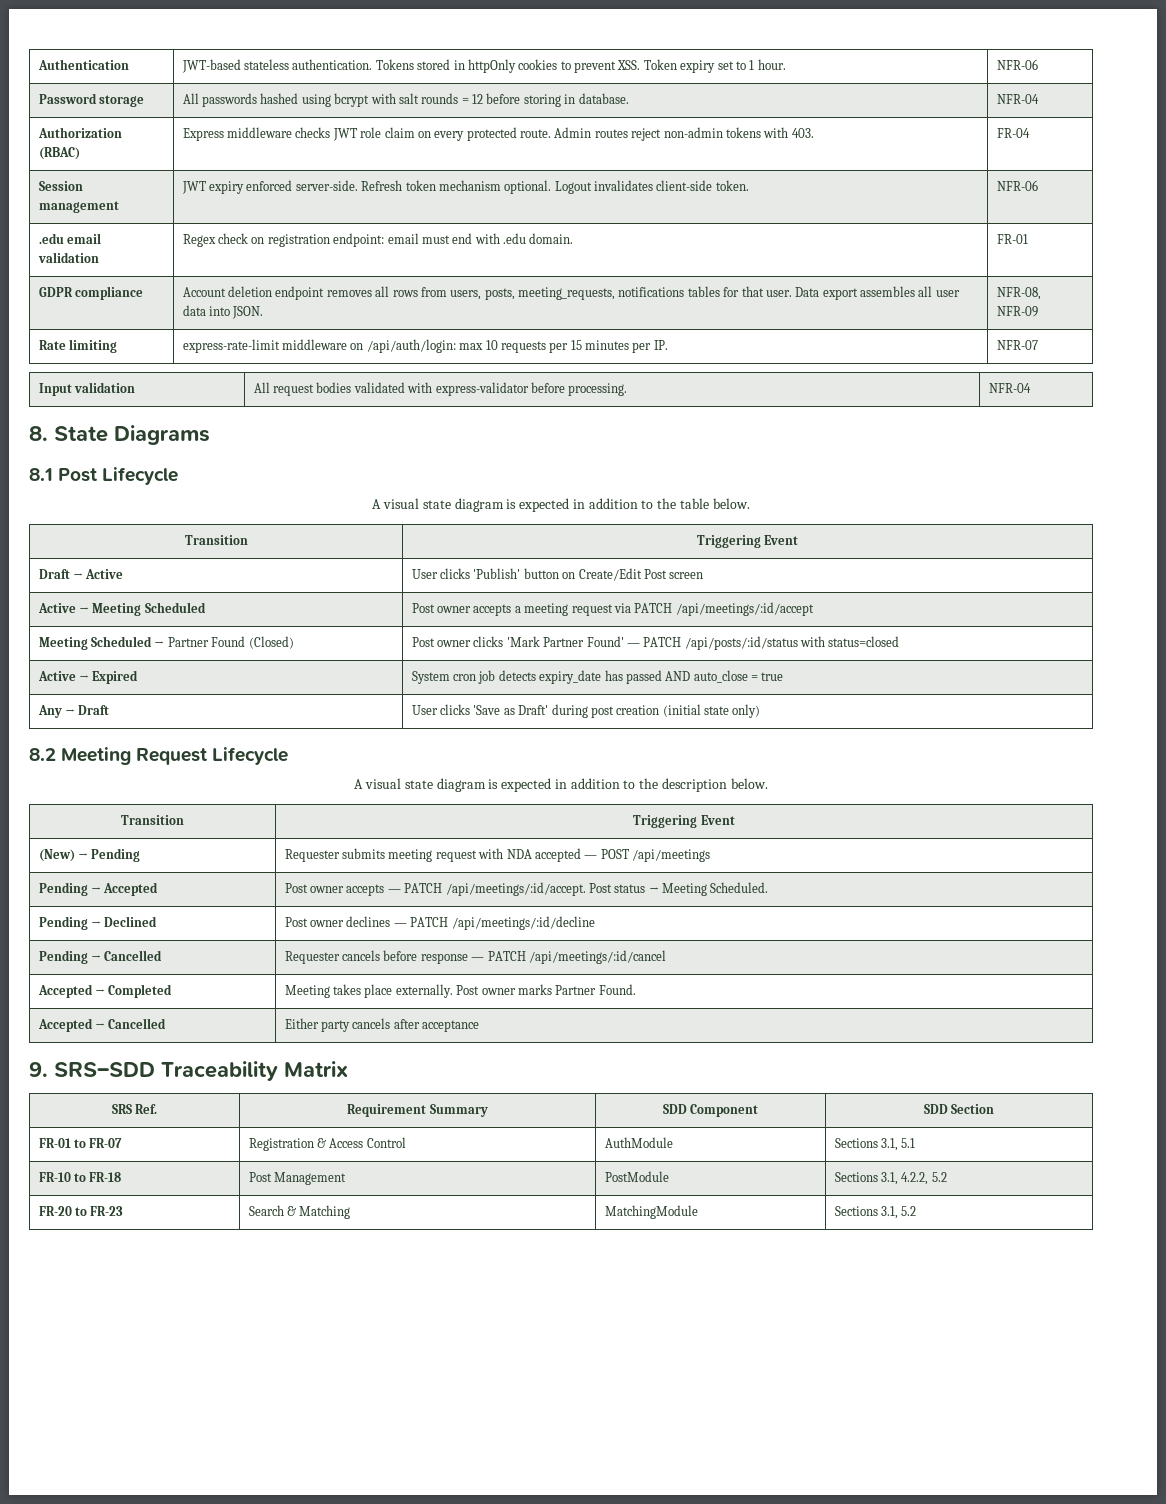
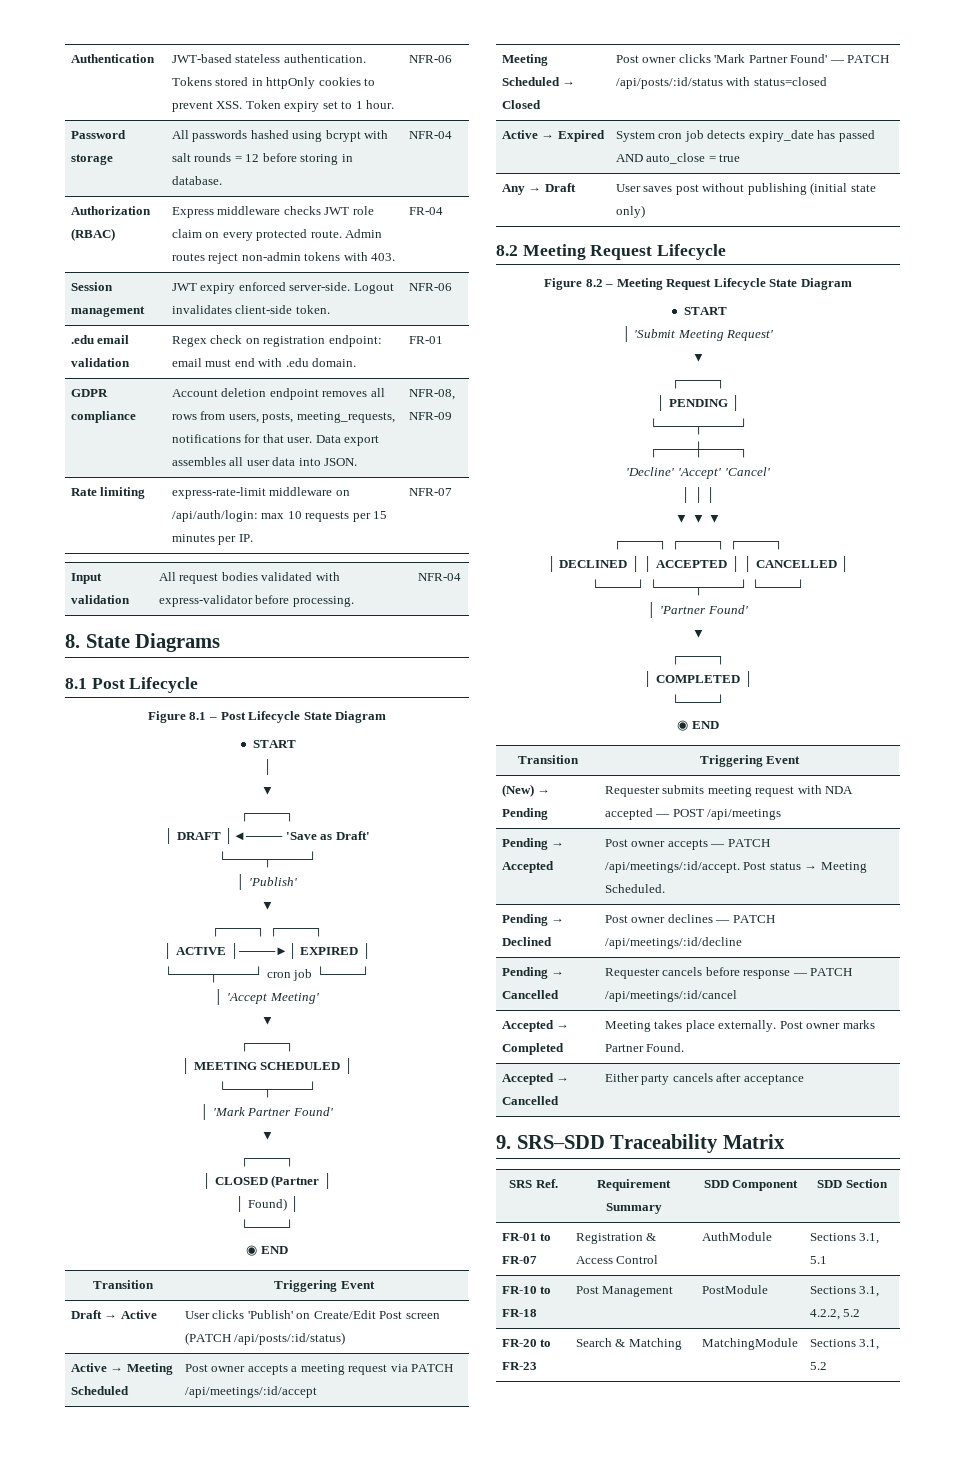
[361,180,552,194] Refresh token mechanism optional. -> (351, 286) none
[687,286,720,297] tables -> (241, 438) none
[372,498,750,512] A visual state diagram is expected in addition to the table below. -> [147,711,387,723] [252,740,296,748] [262,759,272,775] [260,787,274,795] [240,813,294,822] [164,828,370,844] [217,851,317,868] [237,874,297,890] [260,902,274,910] [211,928,323,937] [163,943,371,959] [164,966,370,983] [215,989,319,1005] [260,1017,274,1025] [240,1043,294,1052] [181,1058,353,1074] [217,1081,317,1098] [201,1104,333,1120] [260,1132,274,1140] [240,1158,294,1167] [202,1173,332,1189] [234,1196,300,1212] [240,1219,294,1231] [246,1245,288,1256] Figure 8.1 – Post Lifecycle State Diagram // START // │ // ▼ // ┌────┐ // │ DRAFT │◄──── 'Save as Draft' // └────┬────┘ // │ 'Publish' // ▼ // ┌────┐ ┌────┐ // │ ACTIVE │────►│ EXPIRED │ // └────┬────┘ cron job └────┘ // │ 'Accept Meeting' // ▼ // ┌────┐ // │ MEETING SCHEDULED │ // └────┬────┘ // │ 'Mark Partner Found' // ▼ // ┌────┐ // │ CLOSED (Partner │ // │ Found) │ // └────┘ // ◉ END
[523,568,559,579] button -> (293, 1314) none
(704, 575) none -> [184,1332,346,1345] (PATCH /api/posts/:id/status)
[167,636,294,649] Partner Found (Closed) -> [501,100,541,109] Closed
[440,704,660,718] clicks 'Save as Draft' during post creation -> [643,183,807,195] saves post without publishing
[354,778,768,792] A visual state diagram is expected in addition to the description below. -> [544,278,852,290] [683,307,727,315] [622,326,774,342] [691,354,705,362] [671,380,725,389] [655,395,741,411] [648,418,748,435] [648,441,748,458] [626,467,770,479] [680,487,716,503] [674,515,722,523] [613,541,783,550] [546,556,850,572] [590,579,806,596] [648,602,748,618] [691,630,705,638] [671,656,725,665] [643,671,753,687] [671,694,725,706] [677,720,719,731] Figure 8.2 – Meeting Request Lifecycle State Diagram // START // │ 'Submit Meeting Request' // ▼ // ┌────┐ // │ PENDING │ // └────┬────┘ // ┌────┼────┐ // 'Decline' 'Accept' 'Cancel' // │ │ │ // ▼ ▼ ▼ // ┌────┐ ┌────┐ ┌────┐ // │ DECLINED │ │ ACCEPTED │ │ CANCELLED │ // └────┘ └────┬────┘ └────┘ // │ 'Partner Found' // ▼ // ┌────┐ // │ COMPLETED │ // └────┘ // ◉ END

